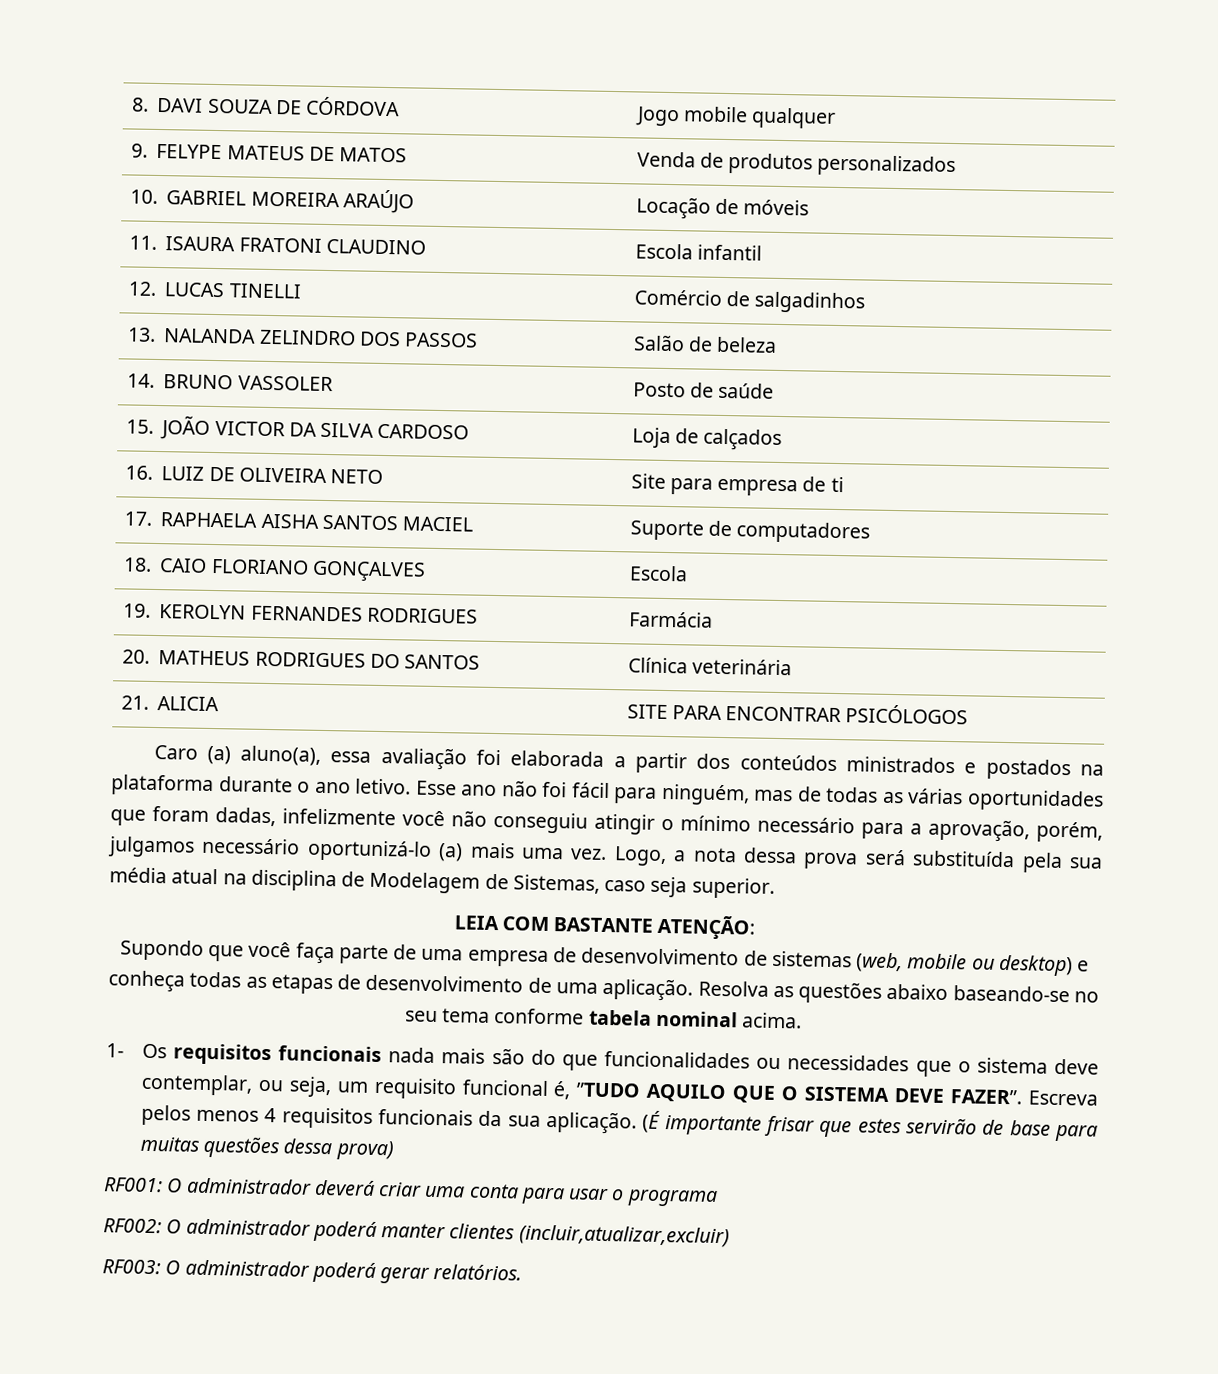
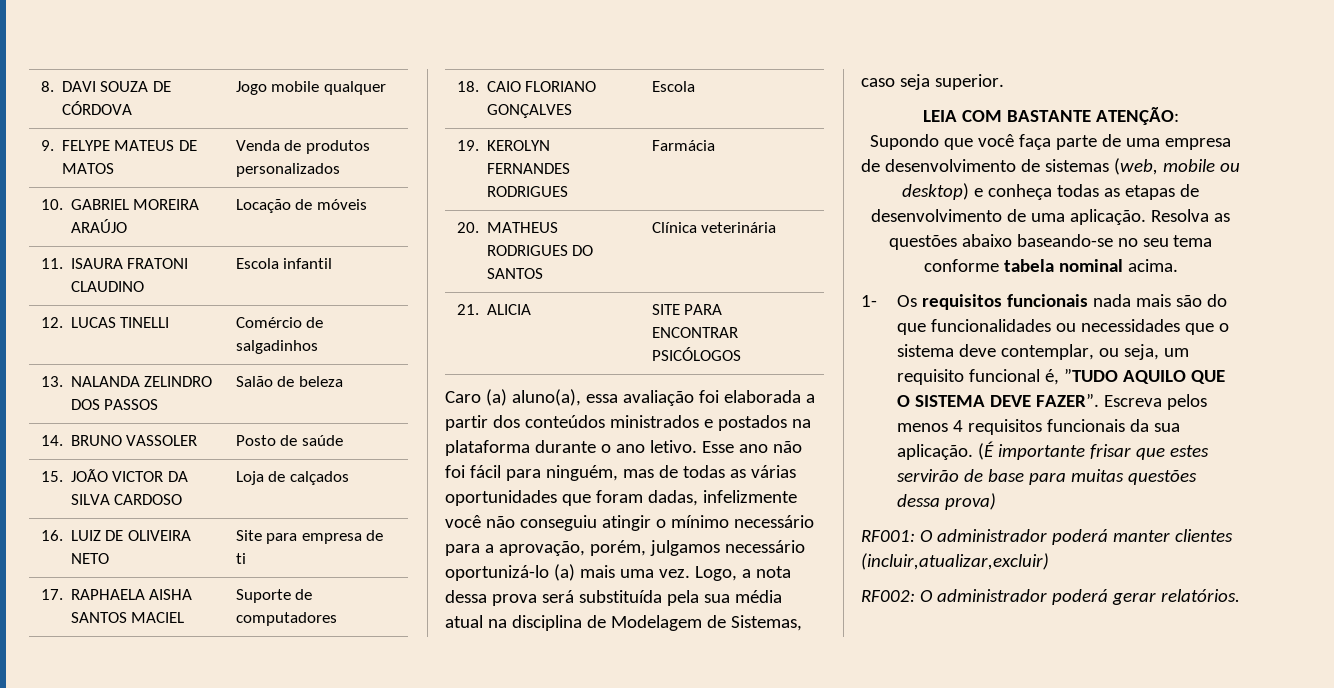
[314,1179,718,1207] [103,1218,730,1248] [102,1259,161,1275] deverá criar uma conta para usar o programa // RF002: O administrador poderá manter clientes (incluir,atualizar,excluir) // RF003: -> [1051,529,1233,545] [861,553,1049,570] [861,590,915,602] poderá manter clientes (incluir,atualizar,excluir) // RF002:

